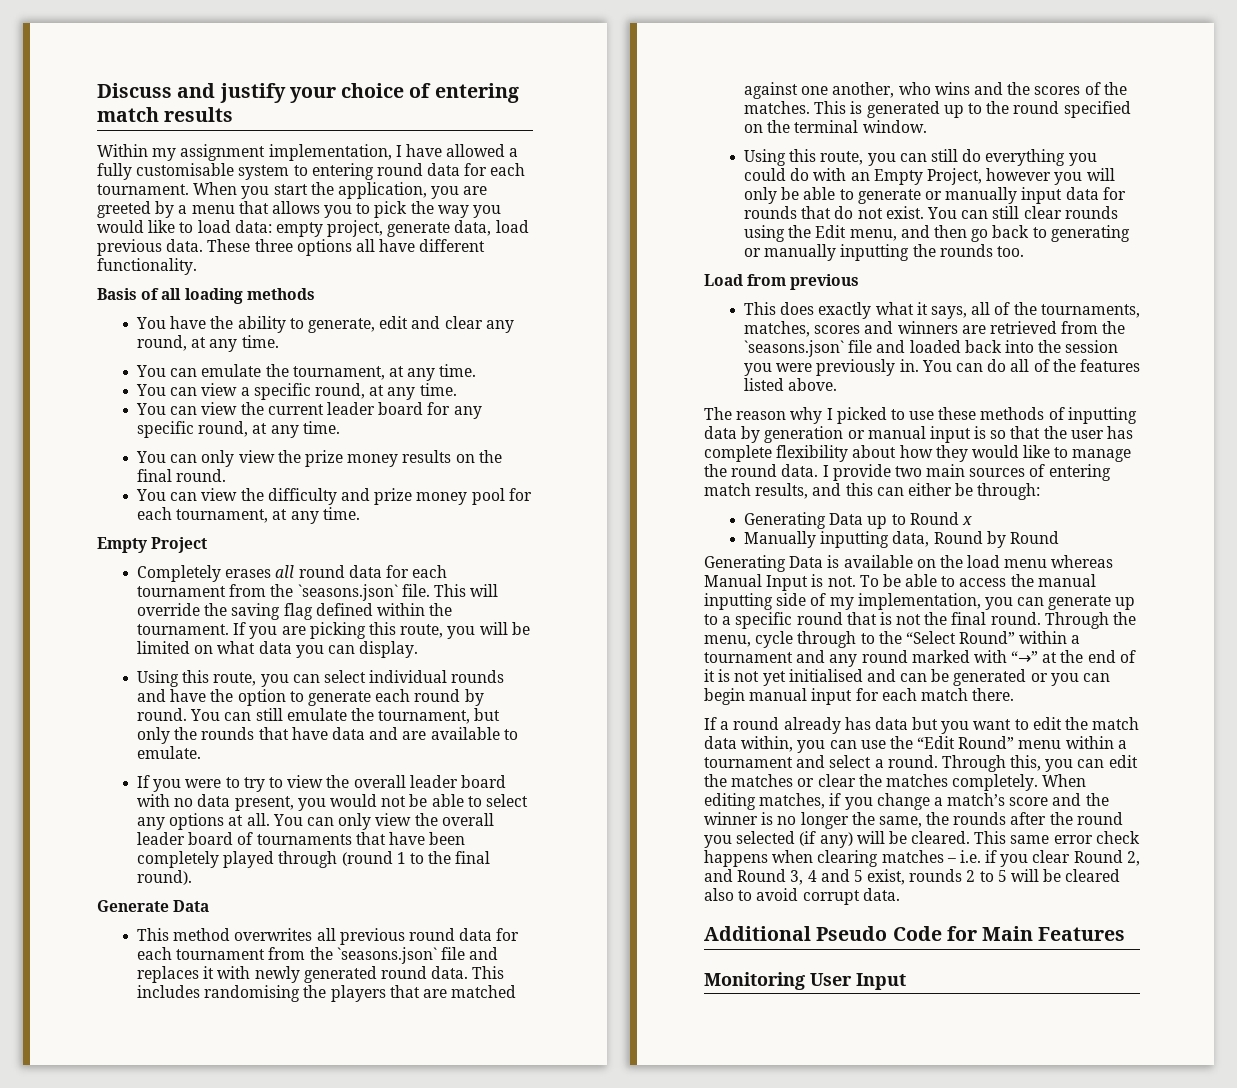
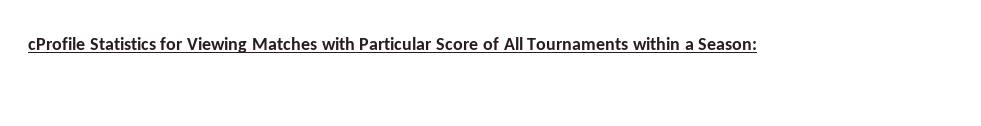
[97,83,519,103] [97,107,234,122] [97,144,519,161] [97,163,526,180] [97,182,488,199] [97,201,502,218] [97,220,529,237] [97,239,486,256] [97,258,197,275] [97,288,315,304] [136,316,514,333] [137,335,279,352] [136,364,477,381] [136,383,457,400] [136,402,482,419] [137,421,340,438] [136,450,502,467] [137,469,227,482] [136,488,532,505] [137,507,360,524] [97,537,208,553] [137,565,448,582] [137,584,499,601] [137,603,453,620] [137,622,530,639] [137,641,419,658] [137,670,505,687] [137,689,484,706] [137,708,501,724] [137,727,518,744] [137,746,202,759] [137,775,506,792] [137,794,528,811] [137,813,494,830] [137,832,466,845] [137,851,491,868] [137,870,193,885] [97,900,210,912] [137,928,520,945] [137,947,499,964] [137,966,505,983] [137,985,517,1002] [744,82,1127,99] [744,101,1131,118] [744,120,927,133] [744,149,1097,166] [744,168,1115,185] [744,187,1126,204] [744,206,1118,219] [744,225,1130,242] [744,244,1025,261] [704,274,860,290] [744,302,1140,319] [744,321,1126,337] [744,340,1119,357] [744,359,1140,376] [744,378,838,391] [704,407,1137,424] [704,426,1134,443] [704,445,1132,462] [704,464,1111,481] [704,483,1041,500] [744,512,973,529] [744,531,1060,548] [704,555,1114,572] [704,574,1096,591] [704,593,1136,610] [704,612,1137,629] [704,631,1081,648] [704,650,1136,667] [704,669,1111,686] [704,688,1015,705] [704,717,1140,734] [704,736,1127,753] [704,755,1138,772] [704,774,1087,791] [704,793,1109,810] [704,812,1123,829] [704,831,1140,848] [704,850,1140,867] [704,869,1121,885] [704,888,900,905] [704,926,1126,941] [704,972,906,990] Discuss and justify your choice of entering match results // Within my assignment implementation, I have allowed a fully customisable system to entering round data for each tournament. When you start the application, you are greeted by a menu that allows you to pick the way you would like to load data: empty project, generate data, load previous data. These three options all have different functionality. // Basis of all loading methods // You have the ability to generate, edit and clear any round, at any time. // You can emulate the tournament, at any time. // You can view a specific round, at any time. // You can view the current leader board for any specific round, at any time. // You can only view the prize money results on the final round. // You can view the difficulty and prize money pool for each tournament, at any time. // Empty Project // Completely erases all round data for each tournament from the `seasons.json` file. This will override the saving flag defined within the tournament. If you are picking this route, you will be limited on what data you can display. // Using this route, you can select individual rounds and have the option to generate each round by round. You can still emulate the tournament, but only the rounds that have data and are available to emulate. // If you were to try to view the overall leader board with no data present, you would not be able to select any options at all. You can only view the overall leader board of tournaments that have been completely played through (round 1 to the final round). // Generate Data // This method overwrites all previous round data for each tournament from the `seasons.json` file and replaces it with newly generated round data. This includes randomising the players that are matched against one another, who wins and the scores of the matches. This is generated up to the round specified on the terminal window. // Using this route, you can still do everything you could do with an Empty Project, however you will only be able to generate or manually input data for rounds that do not exist. You can still clear rounds using the Edit menu, and then go back to generating or manually inputting the rounds too. // Load from previous // This does exactly what it says, all of the tournaments, matches, scores and winners are retrieved from the `seasons.json` file and loaded back into the session you were previously in. You can do all of the features listed above. // The reason why I picked to use these methods of inputting data by generation or manual input is so that the user has complete flexibility about how they would like to manage the round data. I provide two main sources of entering match results, and this can either be through: // Generating Data up to Round x // Manually inputting data, Round by Round // Generating Data is available on the load menu whereas Manual Input is not. To be able to access the manual inputting side of my implementation, you can generate up to a specific round that is not the final round. Through the menu, cycle through to the “Select Round” within a tournament and any round marked with “→” at the end of it is not yet initialised and can be generated or you can begin manual input for each match there. // If a round already has data but you want to edit the match data within, you can use the “Edit Round” menu within a tournament and select a round. Through this, you can edit the matches or clear the matches completely. When editing matches, if you change a match’s score and the winner is no longer the same, the rounds after the round you selected (if any) will be cleared. This same error check happens when clearing matches – i.e. if you clear Round 2, and Round 3, 4 and 5 exist, rounds 2 to 5 will be cleared also to avoid corrupt data. // Additional Pseudo Code for Main Features // Monitoring User Input -> [28,37,758,53] cProfile Statistics for Viewing Matches with Particular Score of All Tournaments within a Season:

